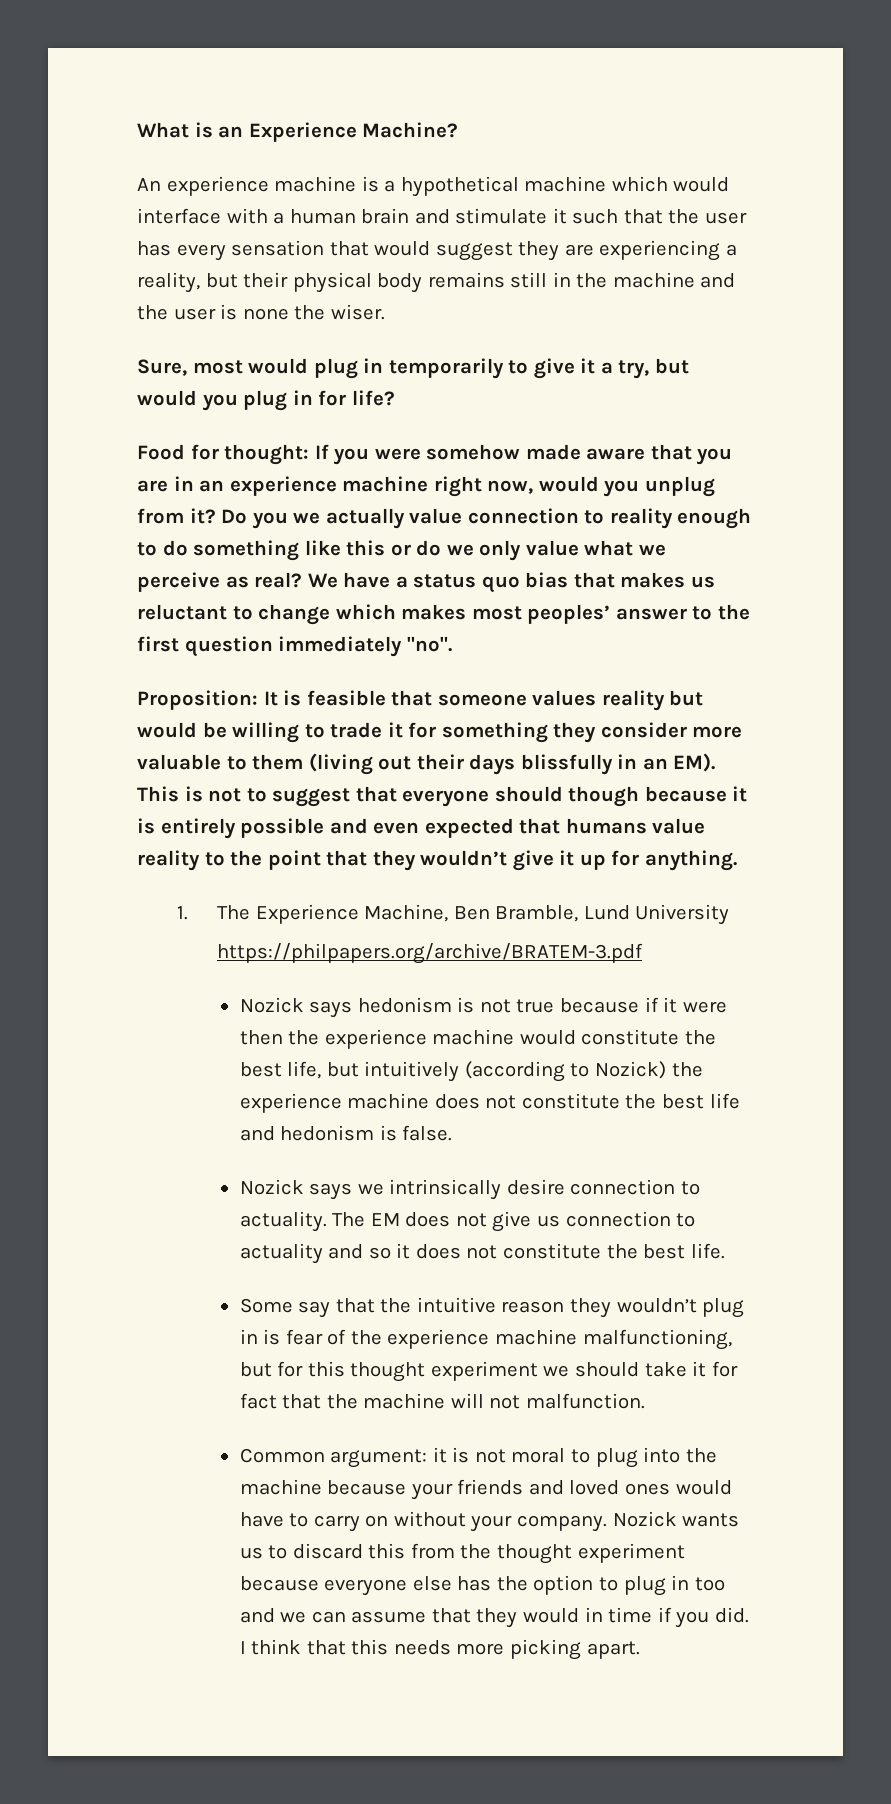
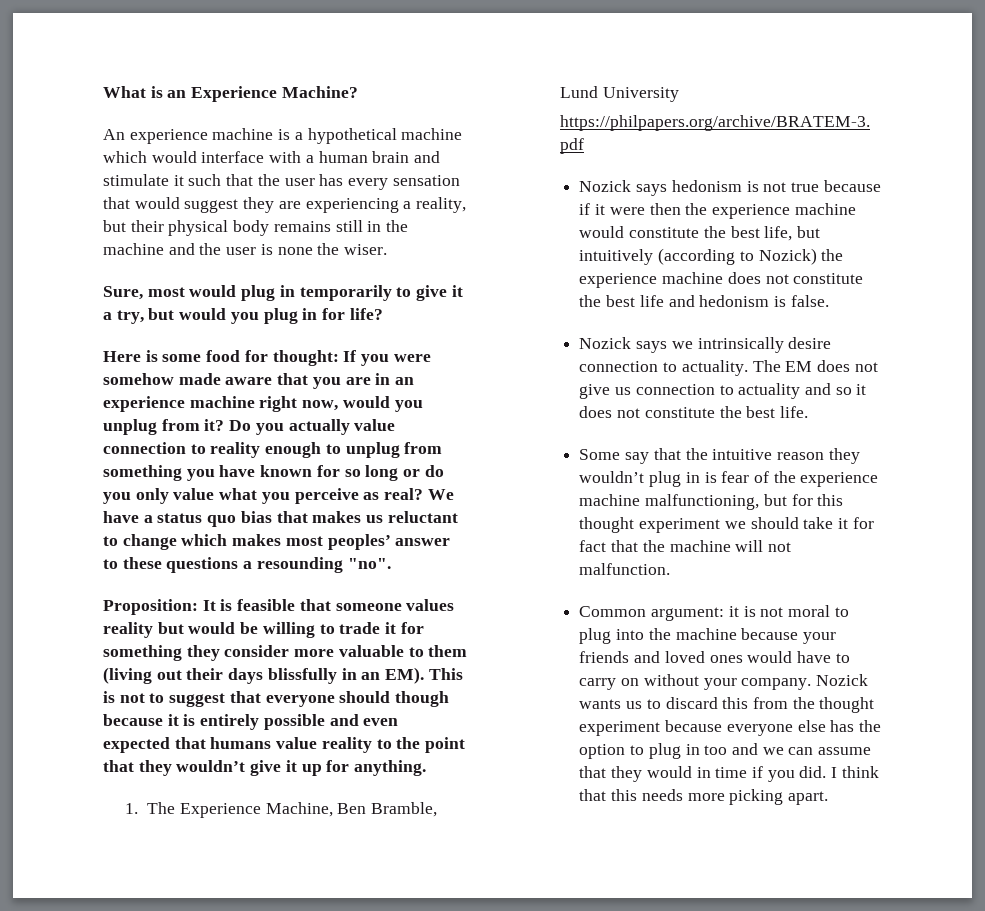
[137,444,185,460] Food -> [103,350,241,362] Here is some food
[293,512,321,524] we -> (284, 429) none
[162,540,386,561] do something like this -> [345,442,443,458] [103,465,399,481] unplug from something you have known for so long
[446,544,474,556] we -> [103,492,131,504] you
[638,544,666,556] we -> [261,492,290,504] you
[717,604,750,620] [137,636,403,657] the first question immediately -> [122,557,343,573] these questions a resounding

